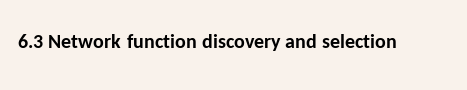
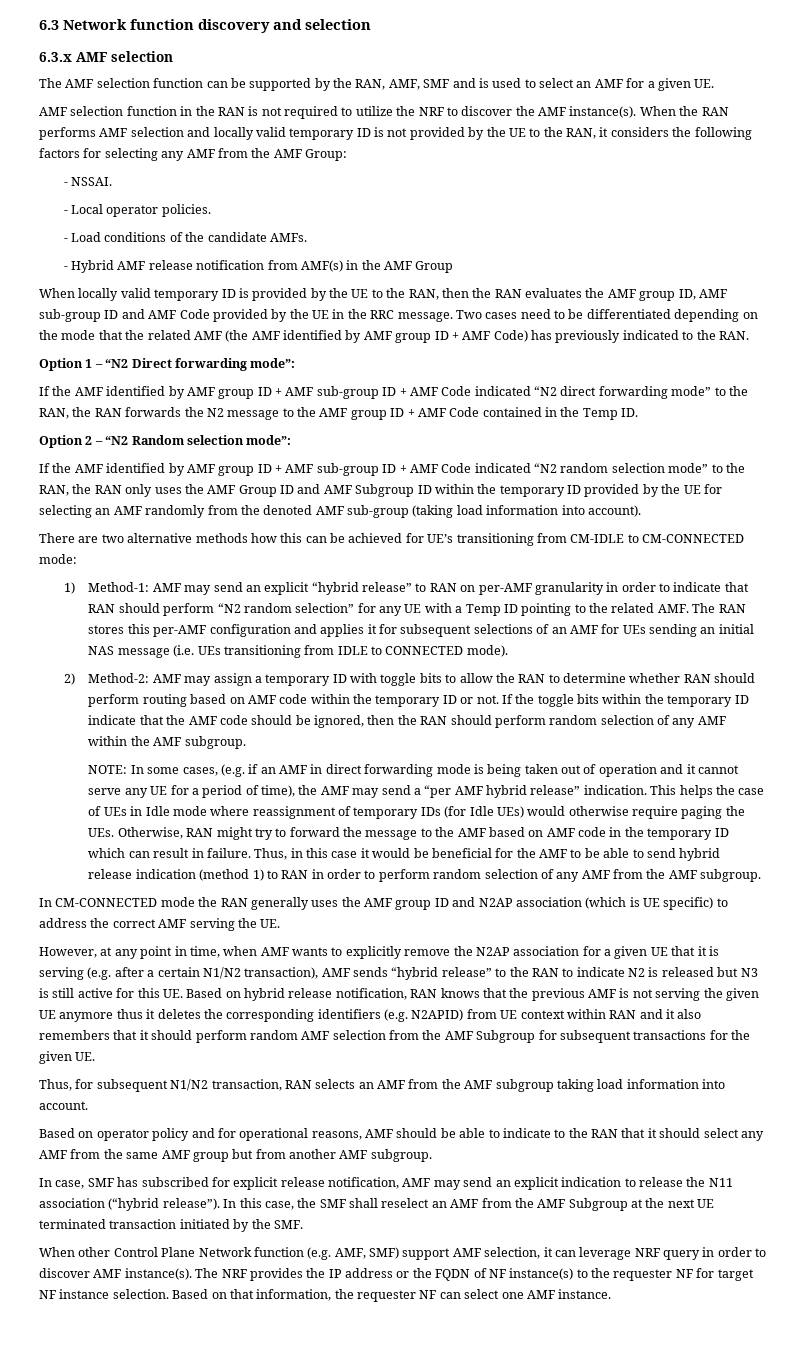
(398, 41) none -> [39,51,173,62] [39,78,715,91] [39,106,729,119] [39,127,752,140] [39,148,347,161] [63,177,113,186] [63,204,211,217] [63,232,307,242] [63,260,454,273] [39,288,727,301] [39,309,758,322] [39,330,749,343] [39,358,296,371] [39,386,748,399] [39,407,639,420] [39,435,292,448] [39,463,745,476] [39,484,722,497] [39,505,641,518] [39,533,744,546] [39,554,77,564] [63,582,749,595] [88,603,746,616] [88,624,754,637] [88,645,508,658] [63,673,756,686] [88,694,749,707] [88,715,726,728] [88,736,246,749] [88,764,739,777] [88,785,765,798] [88,806,745,819] [88,827,729,840] [88,848,721,861] [88,869,762,882] [39,897,728,910] [39,918,281,931] [39,946,719,959] [39,967,758,980] [39,988,759,1001] [39,1009,702,1022] [39,1030,750,1043] [39,1051,96,1064] [39,1079,725,1092] [39,1101,88,1110] [39,1128,764,1141] [39,1149,432,1162] [39,1177,733,1190] [39,1198,715,1211] [39,1219,303,1232] [39,1247,767,1260] [39,1268,754,1281] [39,1289,612,1302] // 6.3.x AMF selection // The AMF selection function can be supported by the RAN, AMF, SMF and is used to select an AMF for a given UE. // AMF selection function in the RAN is not required to utilize the NRF to discover the AMF instance(s). When the RAN performs AMF selection and locally valid temporary ID is not provided by the UE to the RAN, it considers the following factors for selecting any AMF from the AMF Group: // - NSSAI. // - Local operator policies. // - Load conditions of the candidate AMFs. // - Hybrid AMF release notification from AMF(s) in the AMF Group // When locally valid temporary ID is provided by the UE to the RAN, then the RAN evaluates the AMF group ID, AMF sub-group ID and AMF Code provided by the UE in the RRC message. Two cases need to be differentiated depending on the mode that the related AMF (the AMF identified by AMF group ID + AMF Code) has previously indicated to the RAN. // Option 1 – “N2 Direct forwarding mode”: // If the AMF identified by AMF group ID + AMF sub-group ID + AMF Code indicated “N2 direct forwarding mode” to the RAN, the RAN forwards the N2 message to the AMF group ID + AMF Code contained in the Temp ID. // Option 2 – “N2 Random selection mode”: // If the AMF identified by AMF group ID + AMF sub-group ID + AMF Code indicated “N2 random selection mode” to the RAN, the RAN only uses the AMF Group ID and AMF Subgroup ID within the temporary ID provided by the UE for selecting an AMF randomly from the denoted AMF sub-group (taking load information into account). // There are two alternative methods how this can be achieved for UE’s transitioning from CM-IDLE to CM-CONNECTED mode: // 1) Method-1: AMF may send an explicit “hybrid release” to RAN on per-AMF granularity in order to indicate that RAN should perform “N2 random selection” for any UE with a Temp ID pointing to the related AMF. The RAN stores this per-AMF configuration and applies it for subsequent selections of an AMF for UEs sending an initial NAS message (i.e. UEs transitioning from IDLE to CONNECTED mode). // 2) Method-2: AMF may assign a temporary ID with toggle bits to allow the RAN to determine whether RAN should perform routing based on AMF code within the temporary ID or not. If the toggle bits within the temporary ID indicate that the AMF code should be ignored, then the RAN should perform random selection of any AMF within the AMF subgroup. // NOTE: In some cases, (e.g. if an AMF in direct forwarding mode is being taken out of operation and it cannot serve any UE for a period of time), the AMF may send a “per AMF hybrid release” indication. This helps the case of UEs in Idle mode where reassignment of temporary IDs (for Idle UEs) would otherwise require paging the UEs. Otherwise, RAN might try to forward the message to the AMF based on AMF code in the temporary ID which can result in failure. Thus, in this case it would be beneficial for the AMF to be able to send hybrid release indication (method 1) to RAN in order to perform random selection of any AMF from the AMF subgroup. // In CM-CONNECTED mode the RAN generally uses the AMF group ID and N2AP association (which is UE specific) to address the correct AMF serving the UE. // However, at any point in time, when AMF wants to explicitly remove the N2AP association for a given UE that it is serving (e.g. after a certain N1/N2 transaction), AMF sends “hybrid release” to the RAN to indicate N2 is released but N3 is still active for this UE. Based on hybrid release notification, RAN knows that the previous AMF is not serving the given UE anymore thus it deletes the corresponding identifiers (e.g. N2APID) from UE context within RAN and it also remembers that it should perform random AMF selection from the AMF Subgroup for subsequent transactions for the given UE. // Thus, for subsequent N1/N2 transaction, RAN selects an AMF from the AMF subgroup taking load information into account. // Based on operator policy and for operational reasons, AMF should be able to indicate to the RAN that it should select any AMF from the same AMF group but from another AMF subgroup. // In case, SMF has subscribed for explicit release notification, AMF may send an explicit indication to release the N11 association (“hybrid release”). In this case, the SMF shall reselect an AMF from the AMF Subgroup at the next UE terminated transaction initiated by the SMF. // When other Control Plane Network function (e.g. AMF, SMF) support AMF selection, it can leverage NRF query in order to discover AMF instance(s). The NRF provides the IP address or the FQDN of NF instance(s) to the requester NF for target NF instance selection. Based on that information, the requester NF can select one AMF instance.

